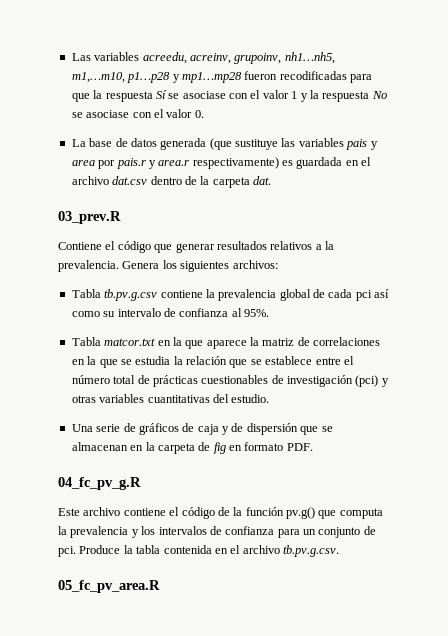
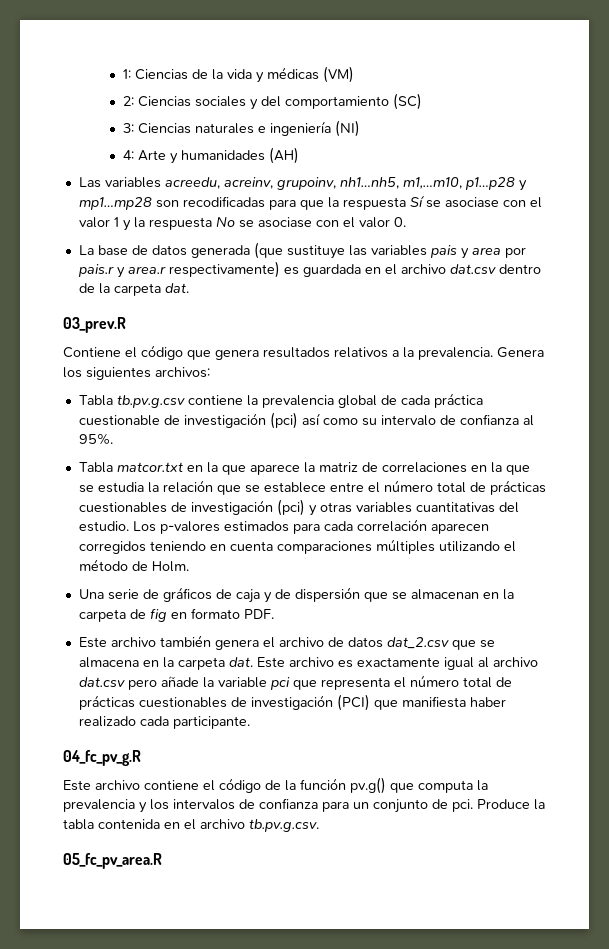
(71, 57) none -> [123,66,355,83] [123,93,423,110] [123,120,361,137] [123,147,300,164] 1: Ciencias de la vida y médicas (VM) // 2: Ciencias sociales y del comportamiento (SC) // 3: Ciencias naturales e ingeniería (NI) // 4: Arte y humanidades (AH) //
[244,71,278,80] fueron -> [155,200,179,208] son
[175,243,215,253] generar -> [215,349,259,360] genera
[355,290,372,301] pci -> [433,393,483,408] [78,412,298,429] práctica cuestionable de investigación (pci)
(270, 398) none -> [132,519,489,534] [78,539,516,554] [78,559,189,572] Los p-valores estimados para cada correlación aparecen corregidos teniendo en cuenta comparaciones múltiples utilizando el método de Holm.
(313, 447) none -> [78,635,495,650] [78,657,538,670] [78,675,512,690] [78,694,506,711] [78,716,250,729] // Este archivo también genera el archivo de datos dat_2.csv que se almacena en la carpeta dat. Este archivo es exactamente igual al archivo dat.csv pero añade la variable pci que representa el número total de prácticas cuestionables de investigación (PCI) que manifiesta haber realizado cada participante.

